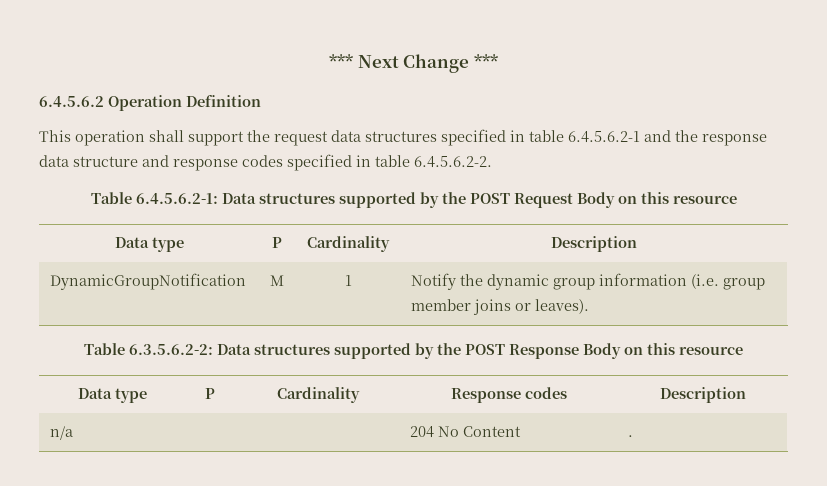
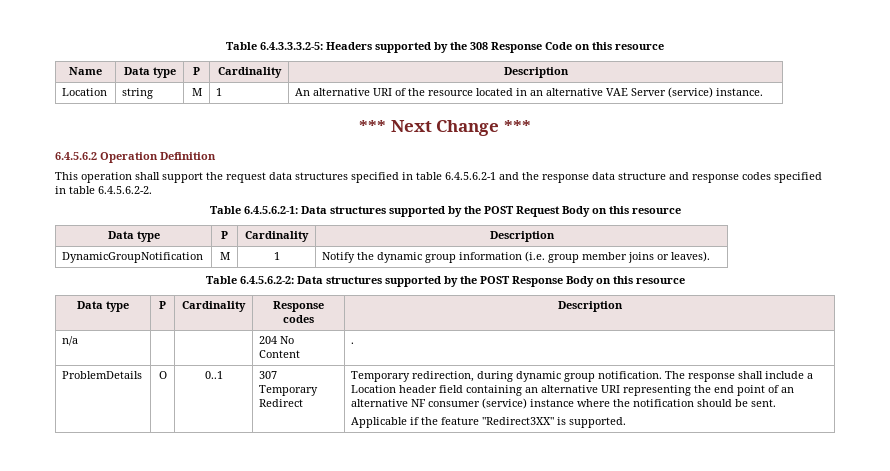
(329, 60) none -> [226,42,664,53] [69,67,102,75] [123,67,176,78] [193,67,200,75] [217,67,282,78] [503,67,569,78] [62,88,108,96] [122,88,154,99] [191,88,202,96] [216,88,223,96] [295,87,764,98] Table 6.4.3.3.3.2-5: Headers supported by the 308 Response Code on this resource // Name | Data type | P | Cardinality | Description // Location | string | M | 1 | An alternative URI of the resource located in an alternative VAE Server (service) instance. //
[129,344,213,355] 6.3.5.6.2-2: -> [239,276,294,284] 6.4.5.6.2-2:
(634, 436) none -> [62,371,143,379] [158,371,167,379] [204,371,223,379] [259,371,278,379] [259,385,319,396] [259,399,304,407] [351,371,814,382] [351,385,795,396] [351,398,777,409] [351,417,627,428] // ProblemDetails | O | 0..1 | 307 Temporary Redirect | Temporary redirection, during dynamic group notification. The response shall include a Location header field containing an alternative URI representing the end point of an alternative NF consumer (service) instance where the notification should be sent. // Applicable if the feature "Redirect3XX" is supported.

